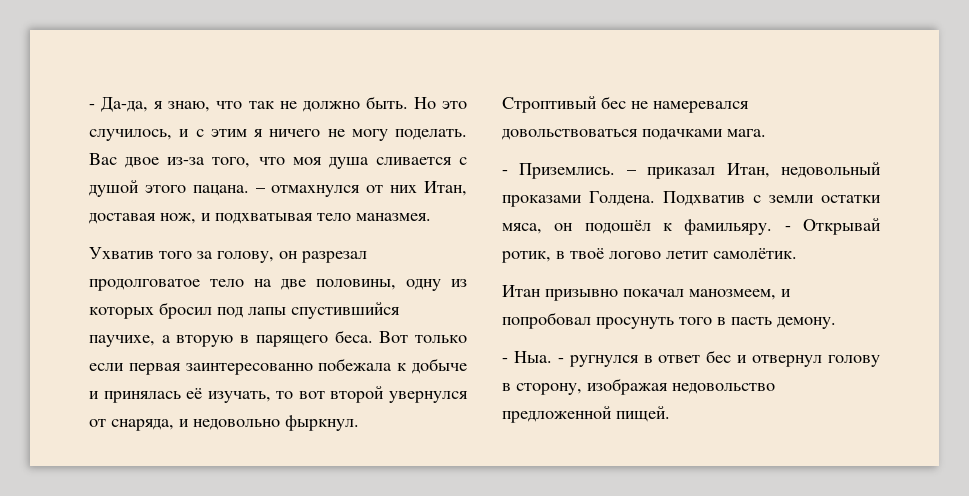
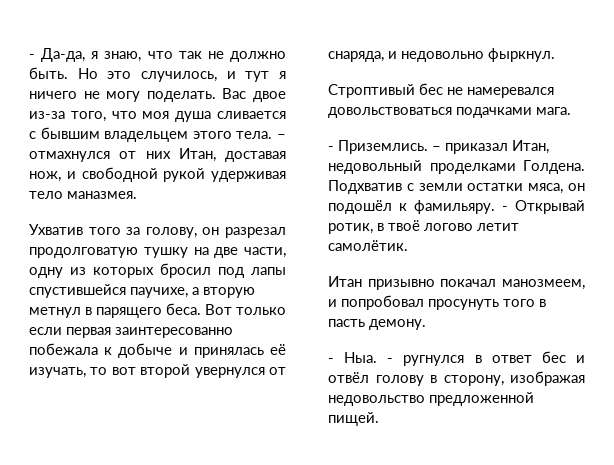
[195,129,247,137] с этим -> [245,71,270,82] тут
[89,180,249,197] душой этого пацана. -> [40,127,273,142] бывшим владельцем этого тела.
[215,213,313,224] подхватывая -> [81,167,286,182] свободной рукой удерживая
[89,279,244,291] продолговатое тело -> [29,247,188,258] продолговатую тушку
[316,279,396,290] половины, -> [244,247,286,258] части,
[291,302,400,319] спустившийся -> [29,284,126,298] спустившейся
(234, 341) none -> [29,307,81,318] метнул
[502,195,582,207] проказами -> [429,163,516,174] проделками
[752,355,823,367] отвернул -> [328,372,369,383] отвёл

